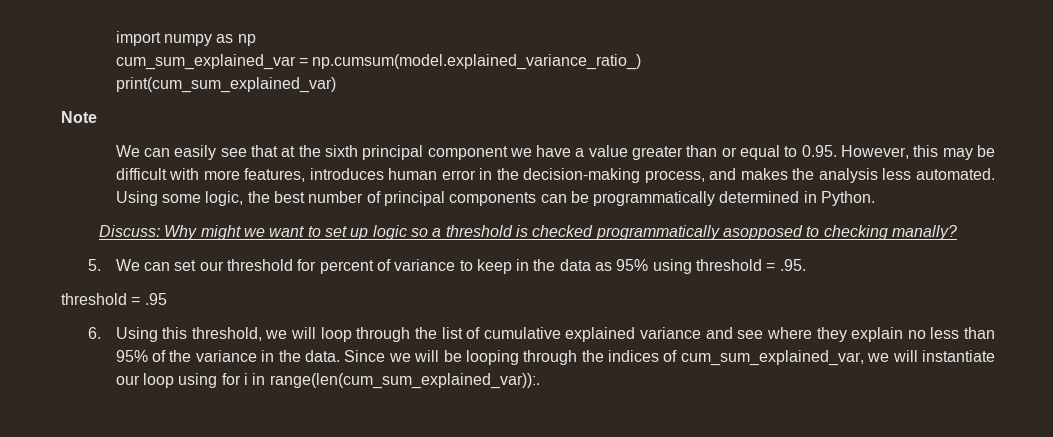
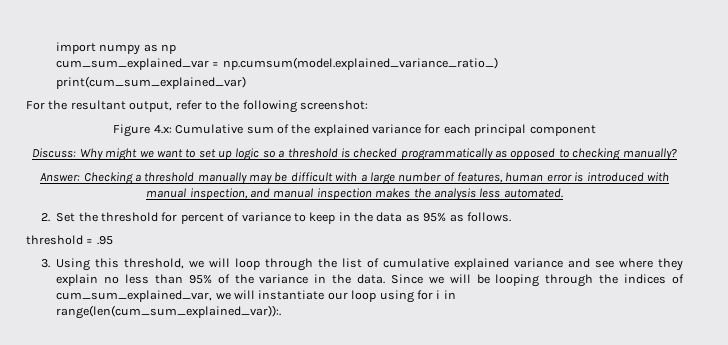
[61,111,97,123] [115,145,995,160] [115,168,996,183] [115,191,876,206] Note // We can easily see that at the sixth principal component we have a value greater than or equal to 0.95. However, this may be difficult with more features, introduces human error in the decision-making process, and makes the analysis less automated. Using some logic, the best number of principal components can be programmatically determined in Python. -> [26,100,368,113] [113,124,596,137] For the resultant output, refer to the following screenshot: // Figure 4.x: Cumulative sum of the explained variance for each principal component
[722,225,957,240] [88,259,224,271] asopposed to checking manally? // 5. We can set our -> [495,148,677,161] [40,172,669,185] [146,188,563,201] [41,212,98,222] as opposed to checking manually? // Answer: Checking a threshold manually may be difficult with a large number of features, human error is introduced with manual inspection, and manual inspection makes the analysis less automated. // 2. Set the
[652,259,806,274] using threshold = .95. -> [449,212,511,222] as follows.
[88,327,102,339] 6. -> [41,259,51,268] 3.

